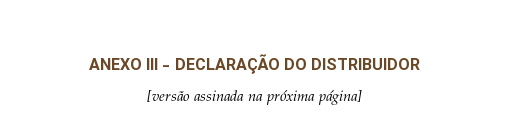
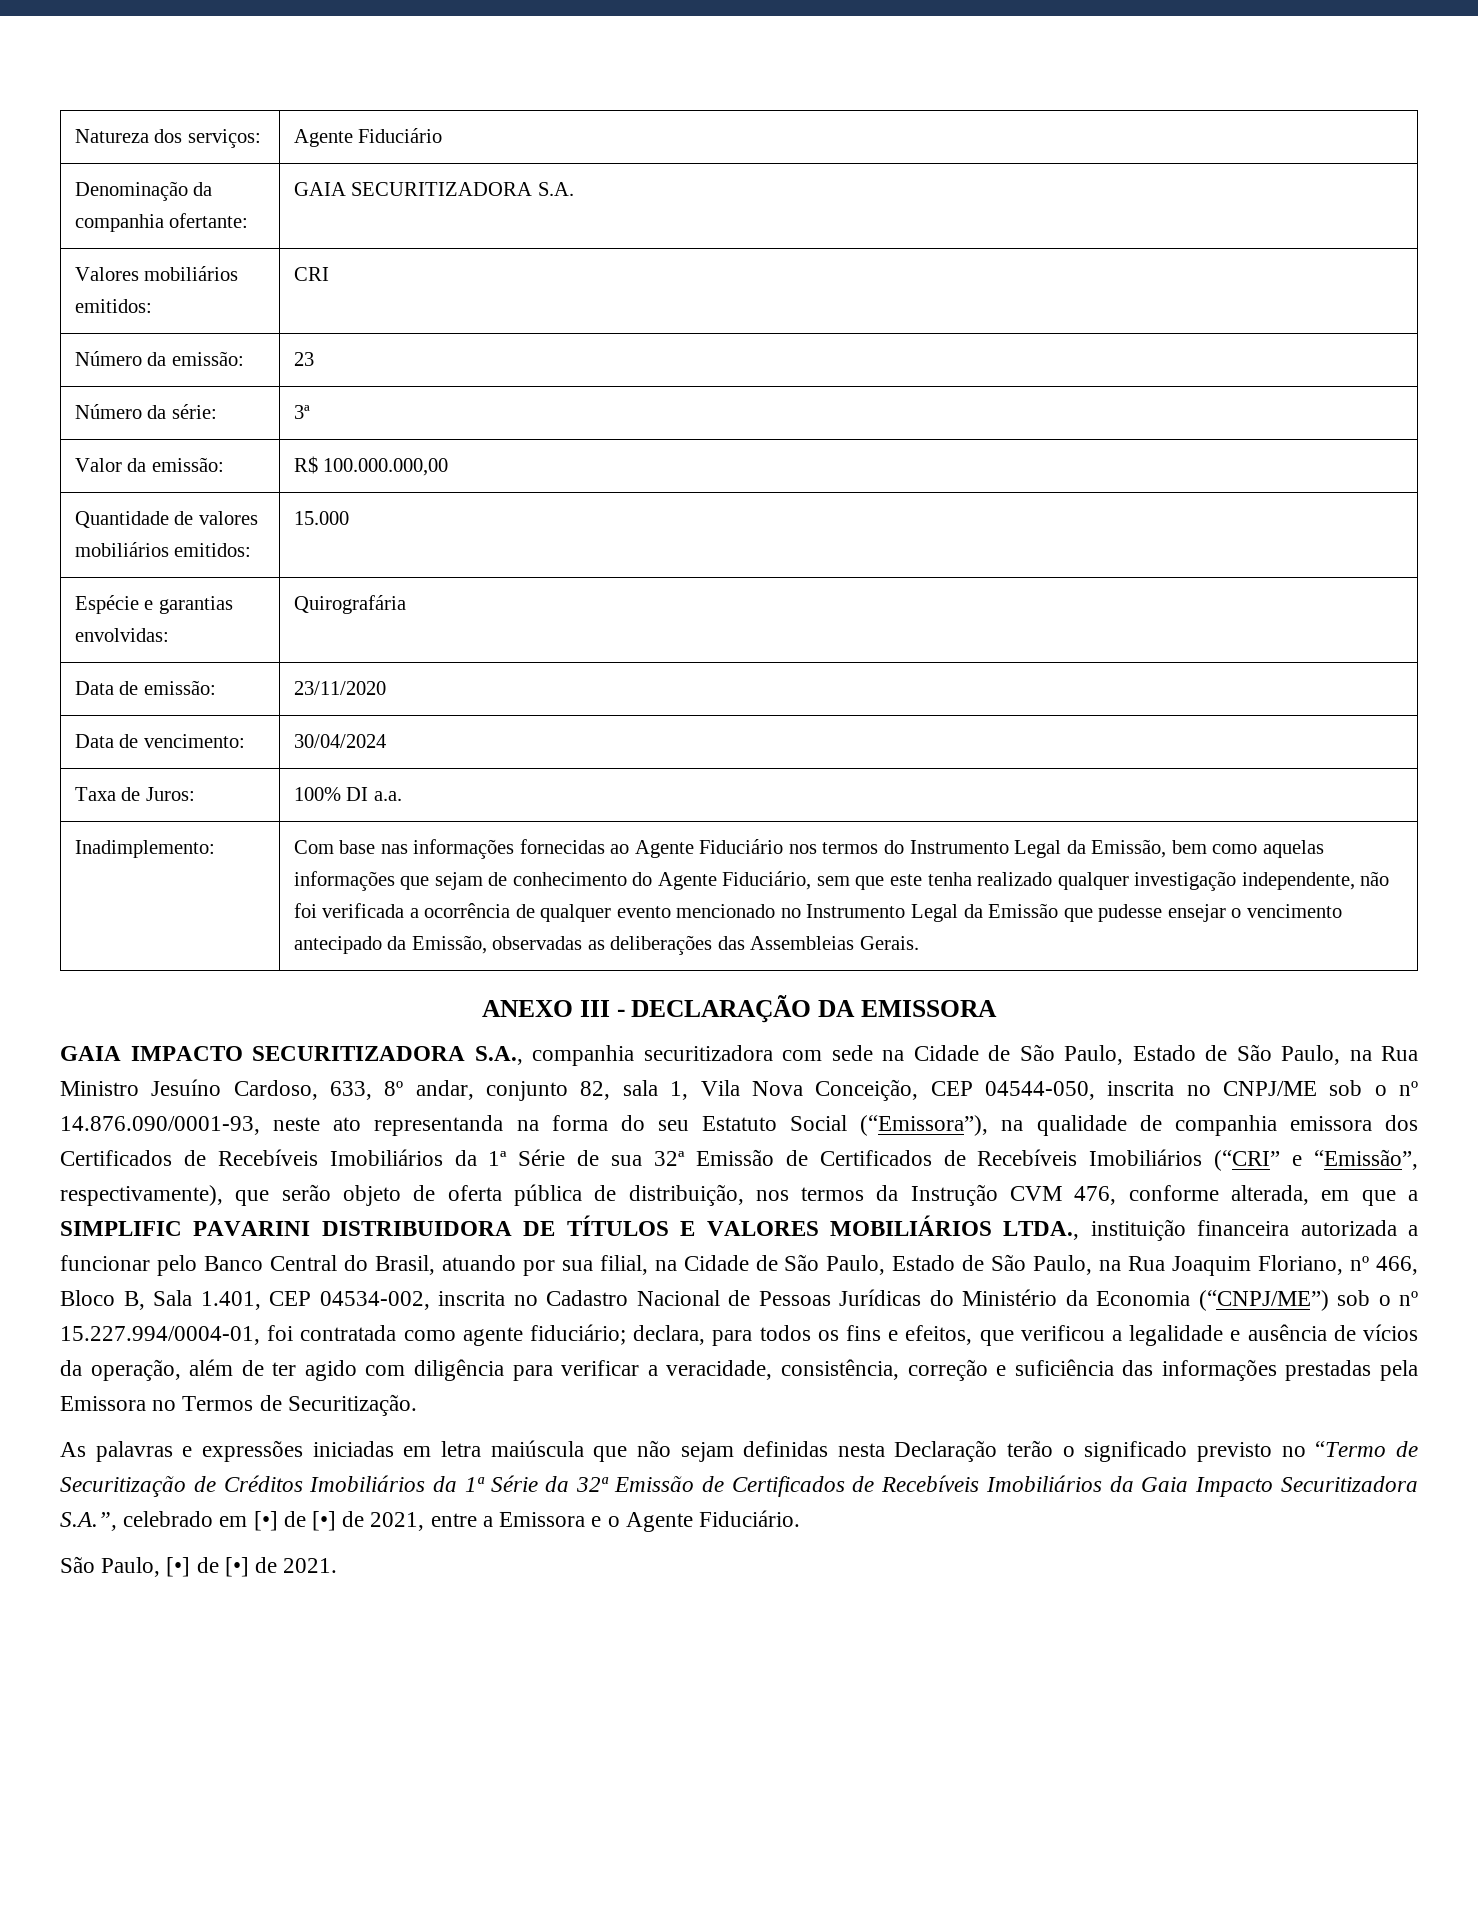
[88,54,421,74] [147,90,362,105] ANEXO III - DECLARAÇÃO DO DISTRIBUIDOR // [versão assinada na próxima página] -> [74,129,261,148] [293,128,443,147] [74,181,213,201] [74,213,249,232] [293,182,574,196] [74,266,239,281] [74,299,152,313] [293,267,329,281] [74,351,244,366] [293,352,314,366] [74,404,217,419] [293,405,310,419] [74,457,224,472] [293,456,449,476] [74,511,258,528] [74,542,252,557] [293,511,349,525] [74,595,233,614] [74,628,169,642] [293,595,406,614] [74,680,216,695] [293,681,386,695] [74,734,245,748] [293,734,386,748] [74,787,195,801] [293,787,402,801] [74,840,215,858] [293,839,1324,859] [293,871,1390,891] [293,903,1342,922] [293,935,919,955] [481,995,998,1023] [60,1044,1418,1066] [60,1079,1418,1101] [60,1115,1418,1136] [60,1149,1419,1171] [60,1184,1418,1206] [60,1215,1419,1241] [60,1254,1418,1276] [60,1289,1418,1311] [60,1324,1419,1346] [60,1359,1418,1381] [60,1394,417,1416] [60,1440,1419,1462] [60,1475,1419,1497] [60,1510,800,1532] [60,1556,338,1577] Natureza dos serviços: | Agente Fiduciário // Denominação da companhia ofertante: | GAIA SECURITIZADORA S.A. // Valores mobiliários emitidos: | CRI // Número da emissão: | 23 // Número da série: | 3ª // Valor da emissão: | R$ 100.000.000,00 // Quantidade de valores mobiliários emitidos: | 15.000 // Espécie e garantias envolvidas: | Quirografária // Data de emissão: | 23/11/2020 // Data de vencimento: | 30/04/2024 // Taxa de Juros: | 100% DI a.a. // Inadimplemento: | Com base nas informações fornecidas ao Agente Fiduciário nos termos do Instrumento Legal da Emissão, bem como aquelas informações que sejam de conhecimento do Agente Fiduciário, sem que este tenha realizado qualquer investigação independente, não foi verificada a ocorrência de qualquer evento mencionado no Instrumento Legal da Emissão que pudesse ensejar o vencimento antecipado da Emissão, observadas as deliberações das Assembleias Gerais. // ANEXO III - DECLARAÇÃO DA EMISSORA // GAIA IMPACTO SECURITIZADORA S.A., companhia securitizadora com sede na Cidade de São Paulo, Estado de São Paulo, na Rua Ministro Jesuíno Cardoso, 633, 8º andar, conjunto 82, sala 1, Vila Nova Conceição, CEP 04544-050, inscrita no CNPJ/ME sob o nº 14.876.090/0001-93, neste ato representanda na forma do seu Estatuto Social (“Emissora”), na qualidade de companhia emissora dos Certificados de Recebíveis Imobiliários da 1ª Série de sua 32ª Emissão de Certificados de Recebíveis Imobiliários (“CRI” e “Emissão”, respectivamente), que serão objeto de oferta pública de distribuição, nos termos da Instrução CVM 476, conforme alterada, em que a SIMPLIFIC PAVARINI DISTRIBUIDORA DE TÍTULOS E VALORES MOBILIÁRIOS LTDA., instituição financeira autorizada a funcionar pelo Banco Central do Brasil, atuando por sua filial, na Cidade de São Paulo, Estado de São Paulo, na Rua Joaquim Floriano, nº 466, Bloco B, Sala 1.401, CEP 04534-002, inscrita no Cadastro Nacional de Pessoas Jurídicas do Ministério da Economia (“CNPJ/ME”) sob o nº 15.227.994/0004-01, foi contratada como agente fiduciário; declara, para todos os fins e efeitos, que verificou a legalidade e ausência de vícios da operação, além de ter agido com diligência para verificar a veracidade, consistência, correção e suficiência das informações prestadas pela Emissora no Termos de Securitização. // As palavras e expressões iniciadas em letra maiúscula que não sejam definidas nesta Declaração terão o significado previsto no “Termo de Securitização de Créditos Imobiliários da 1ª Série da 32ª Emissão de Certificados de Recebíveis Imobiliários da Gaia Impacto Securitizadora S.A.”, celebrado em [•] de [•] de 2021, entre a Emissora e o Agente Fiduciário. // São Paulo, [•] de [•] de 2021.

